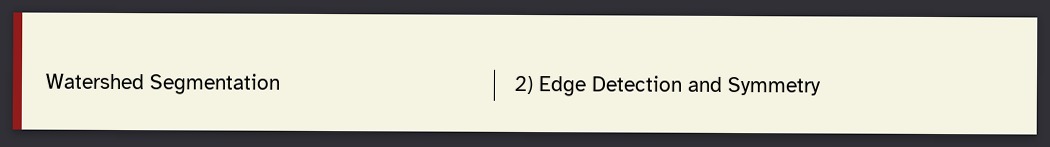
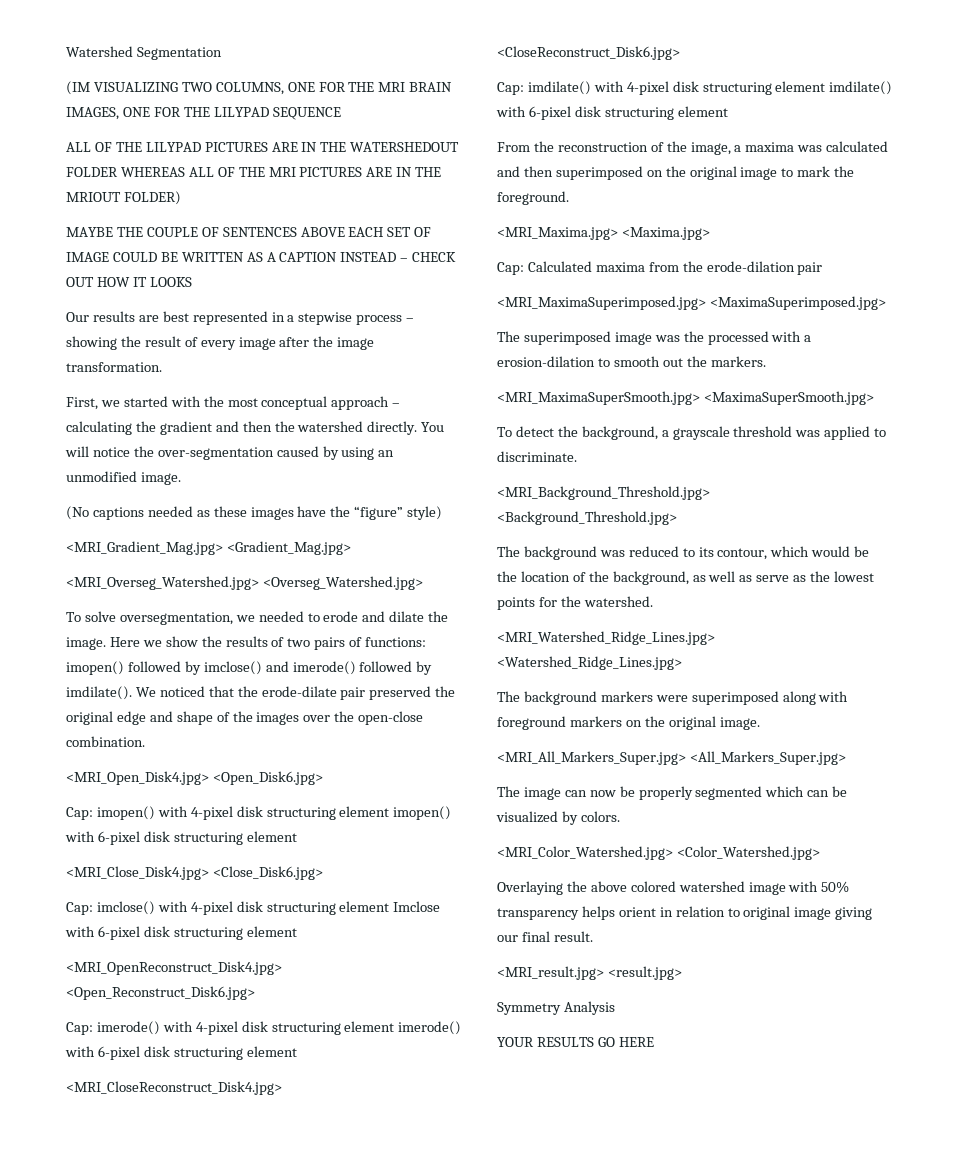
[514,75,821,97] 2) Edge Detection and Symmetry -> [66,81,453,95] [66,107,341,120] [66,142,460,152] [66,167,442,177] [66,191,181,205] [66,227,432,237] [66,252,457,262] [66,277,192,287] [66,311,415,325] [66,336,375,350] [66,362,162,372] [66,396,401,410] [66,421,445,435] [65,446,395,460] [66,471,181,485] [66,506,443,520] [66,541,351,555] [66,576,423,590] [66,611,449,625] [66,636,427,650] [66,661,433,675] [66,686,456,700] [66,711,424,725] [66,736,145,747] [66,771,323,785] [66,806,452,820] [65,831,297,845] [66,866,323,880] [66,901,441,915] [65,926,297,940] [66,961,282,975] [66,986,255,1000] [66,1021,462,1035] [65,1046,297,1060] [66,1081,282,1095] [497,46,680,60] [497,81,893,95] [496,106,728,120] [497,141,889,155] [497,166,855,180] [497,191,569,205] [497,227,710,240] [497,261,823,275] [497,296,886,310] [497,331,812,345] [497,356,766,367] [497,391,874,405] [497,426,887,440] [497,451,577,462] [497,486,710,500] [497,511,677,525] [497,546,870,560] [497,571,875,585] [497,596,653,610] [497,631,715,645] [497,656,682,670] [497,691,849,705] [497,716,760,730] [497,751,846,765] [497,786,848,800] [496,811,620,825] [497,846,820,860] [497,881,850,895] [497,906,873,920] [497,931,593,942] [497,966,682,980] [497,1001,615,1015] [497,1037,654,1047] (IM VISUALIZING TWO COLUMNS, ONE FOR THE MRI BRAIN IMAGES, ONE FOR THE LILYPAD SEQUENCE // ALL OF THE LILYPAD PICTURES ARE IN THE WATERSHEDOUT FOLDER WHEREAS ALL OF THE MRI PICTURES ARE IN THE MRIOUT FOLDER) // MAYBE THE COUPLE OF SENTENCES ABOVE EACH SET OF IMAGE COULD BE WRITTEN AS A CAPTION INSTEAD – CHECK OUT HOW IT LOOKS // Our results are best represented in a stepwise process – showing the result of every image after the image transformation. // First, we started with the most conceptual approach – calculating the gradient and then the watershed directly. You will notice the over-segmentation caused by using an unmodified image. // (No captions needed as these images have the “figure” style) // <MRI_Gradient_Mag.jpg> <Gradient_Mag.jpg> // <MRI_Overseg_Watershed.jpg> <Overseg_Watershed.jpg> // To solve oversegmentation, we needed to erode and dilate the image. Here we show the results of two pairs of functions: imopen() followed by imclose() and imerode() followed by imdilate(). We noticed that the erode-dilate pair preserved the original edge and shape of the images over the open-close combination. // <MRI_Open_Disk4.jpg> <Open_Disk6.jpg> // Cap: imopen() with 4-pixel disk structuring element imopen() with 6-pixel disk structuring element // <MRI_Close_Disk4.jpg> <Close_Disk6.jpg> // Cap: imclose() with 4-pixel disk structuring element Imclose with 6-pixel disk structuring element // <MRI_OpenReconstruct_Disk4.jpg> <Open_Reconstruct_Disk6.jpg> // Cap: imerode() with 4-pixel disk structuring element imerode() with 6-pixel disk structuring element // <MRI_CloseReconstruct_Disk4.jpg> <CloseReconstruct_Disk6.jpg> // Cap: imdilate() with 4-pixel disk structuring element imdilate() with 6-pixel disk structuring element // From the reconstruction of the image, a maxima was calculated and then superimposed on the original image to mark the foreground. // <MRI_Maxima.jpg> <Maxima.jpg> // Cap: Calculated maxima from the erode-dilation pair // <MRI_MaximaSuperimposed.jpg> <MaximaSuperimposed.jpg> // The superimposed image was the processed with a erosion-dilation to smooth out the markers. // <MRI_MaximaSuperSmooth.jpg> <MaximaSuperSmooth.jpg> // To detect the background, a grayscale threshold was applied to discriminate. // <MRI_Background_Threshold.jpg> <Background_Threshold.jpg> // The background was reduced to its contour, which would be the location of the background, as well as serve as the lowest points for the watershed. // <MRI_Watershed_Ridge_Lines.jpg> <Watershed_Ridge_Lines.jpg> // The background markers were superimposed along with foreground markers on the original image. // <MRI_All_Markers_Super.jpg> <All_Markers_Super.jpg> // The image can now be properly segmented which can be visualized by colors. // <MRI_Color_Watershed.jpg> <Color_Watershed.jpg> // Overlaying the above colored watershed image with 50% transparency helps orient in relation to original image giving our final result. // <MRI_result.jpg> <result.jpg> // Symmetry Analysis // YOUR RESULTS GO HERE

